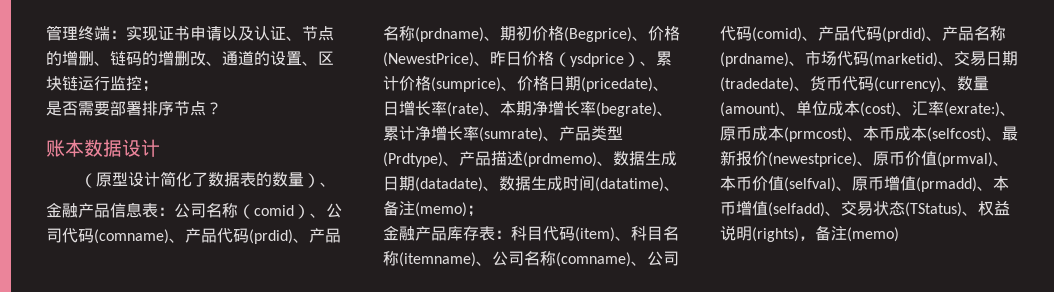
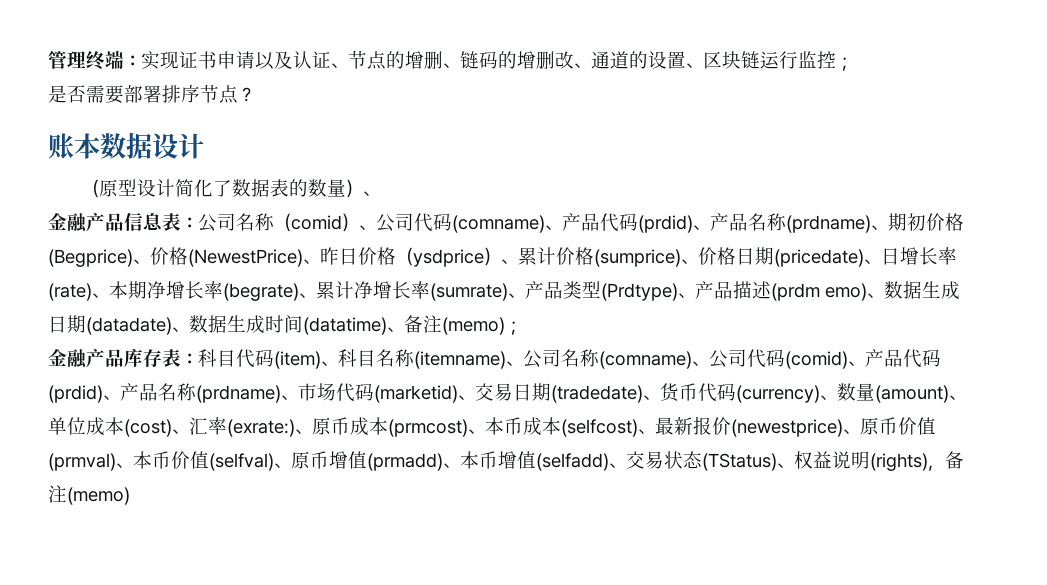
[523,152,597,167] (prdmemo) -> [771,283,867,301] (prdm emo)

